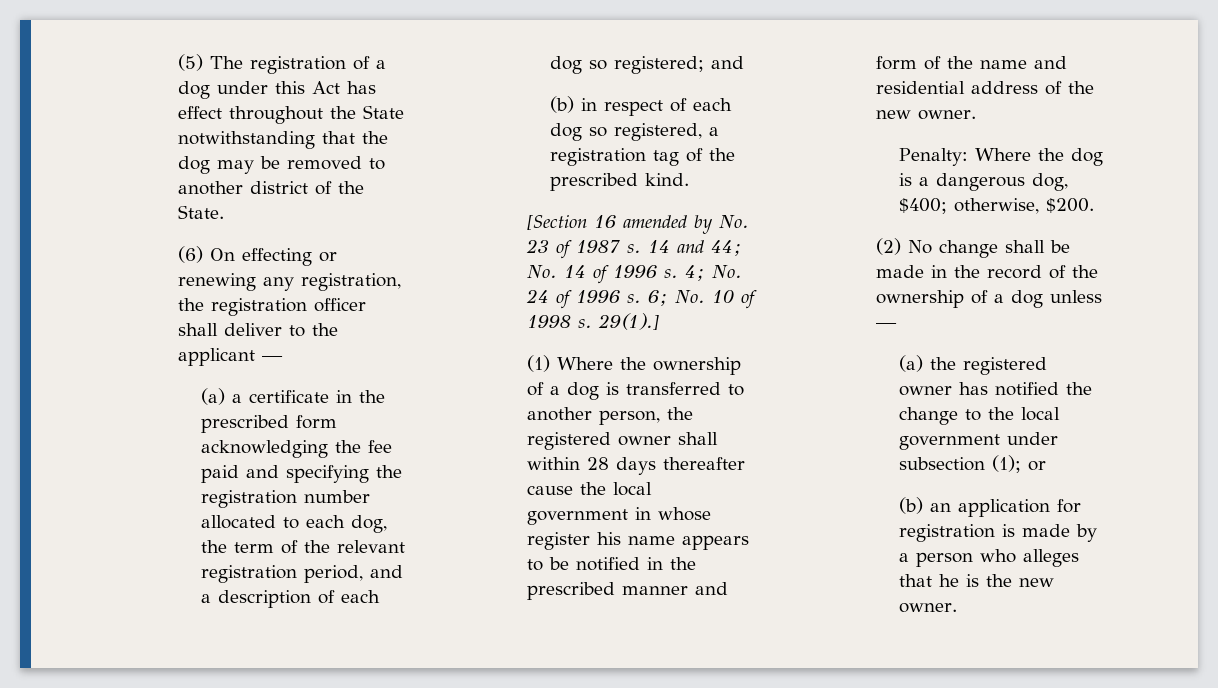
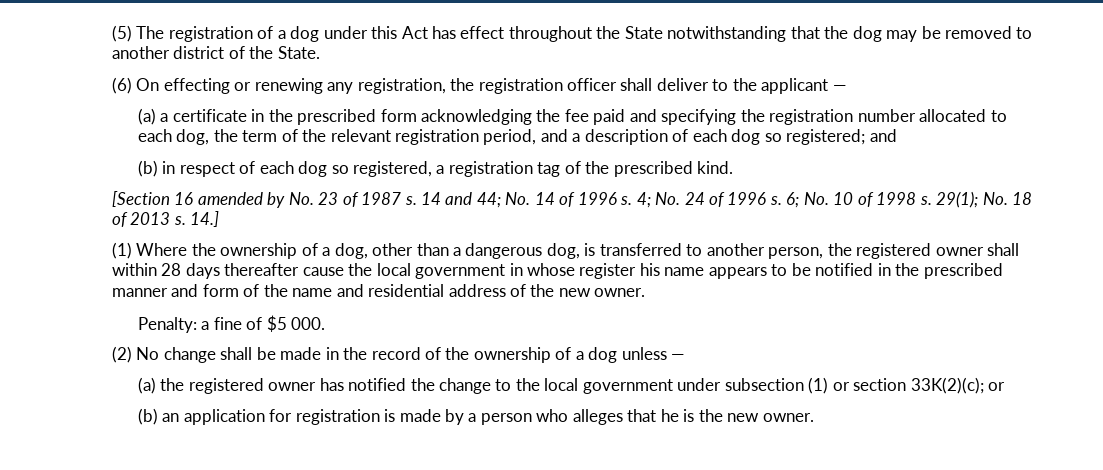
[598,313,660,330] 29(1).] -> [936,191,1032,208] [111,211,220,227] 29(1); No. 18 of 2013 s. 14.]
[567,382,600,400] dog -> [334,243,580,259] dog, other than a dangerous dog,
[974,148,1103,166] [898,173,1068,191] [898,198,1094,214] Where the dog is a dangerous dog, $400; otherwise, $200. -> [201,315,326,332] a fine of $5 000.
[991,455,1021,473] (1); -> [808,377,984,394] (1) or section 33K(2)(c);

